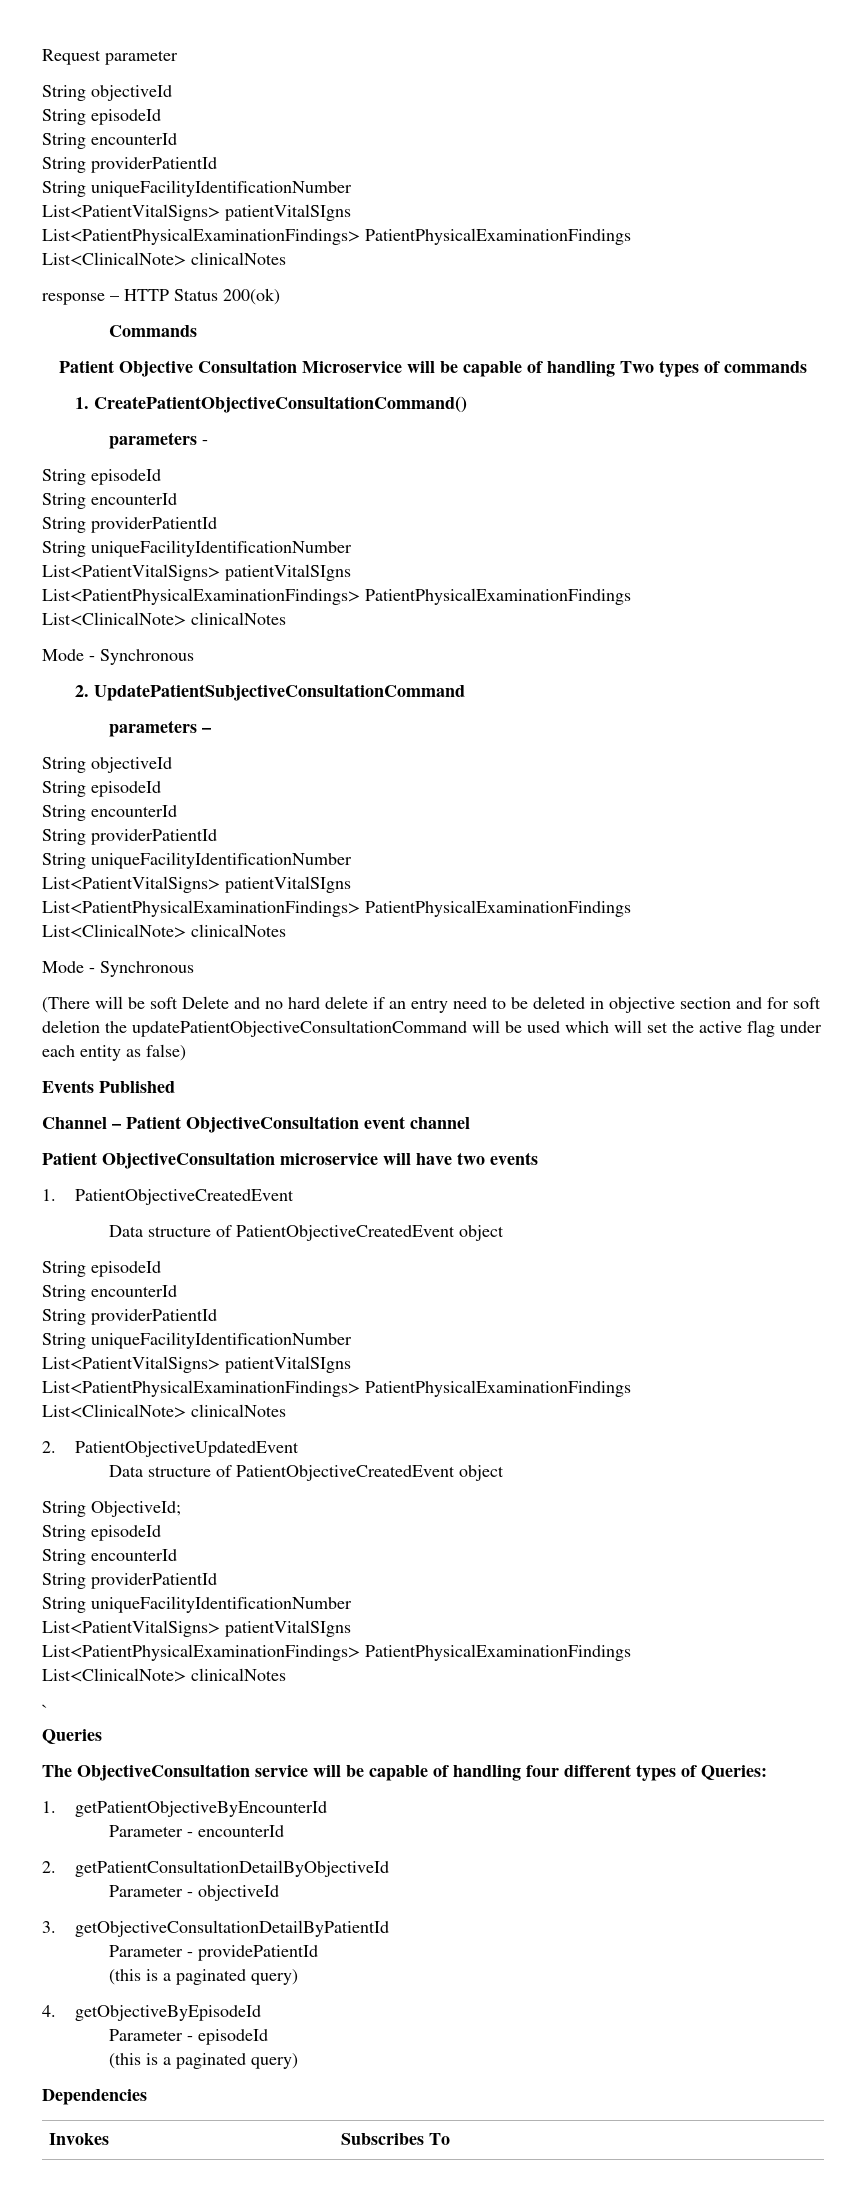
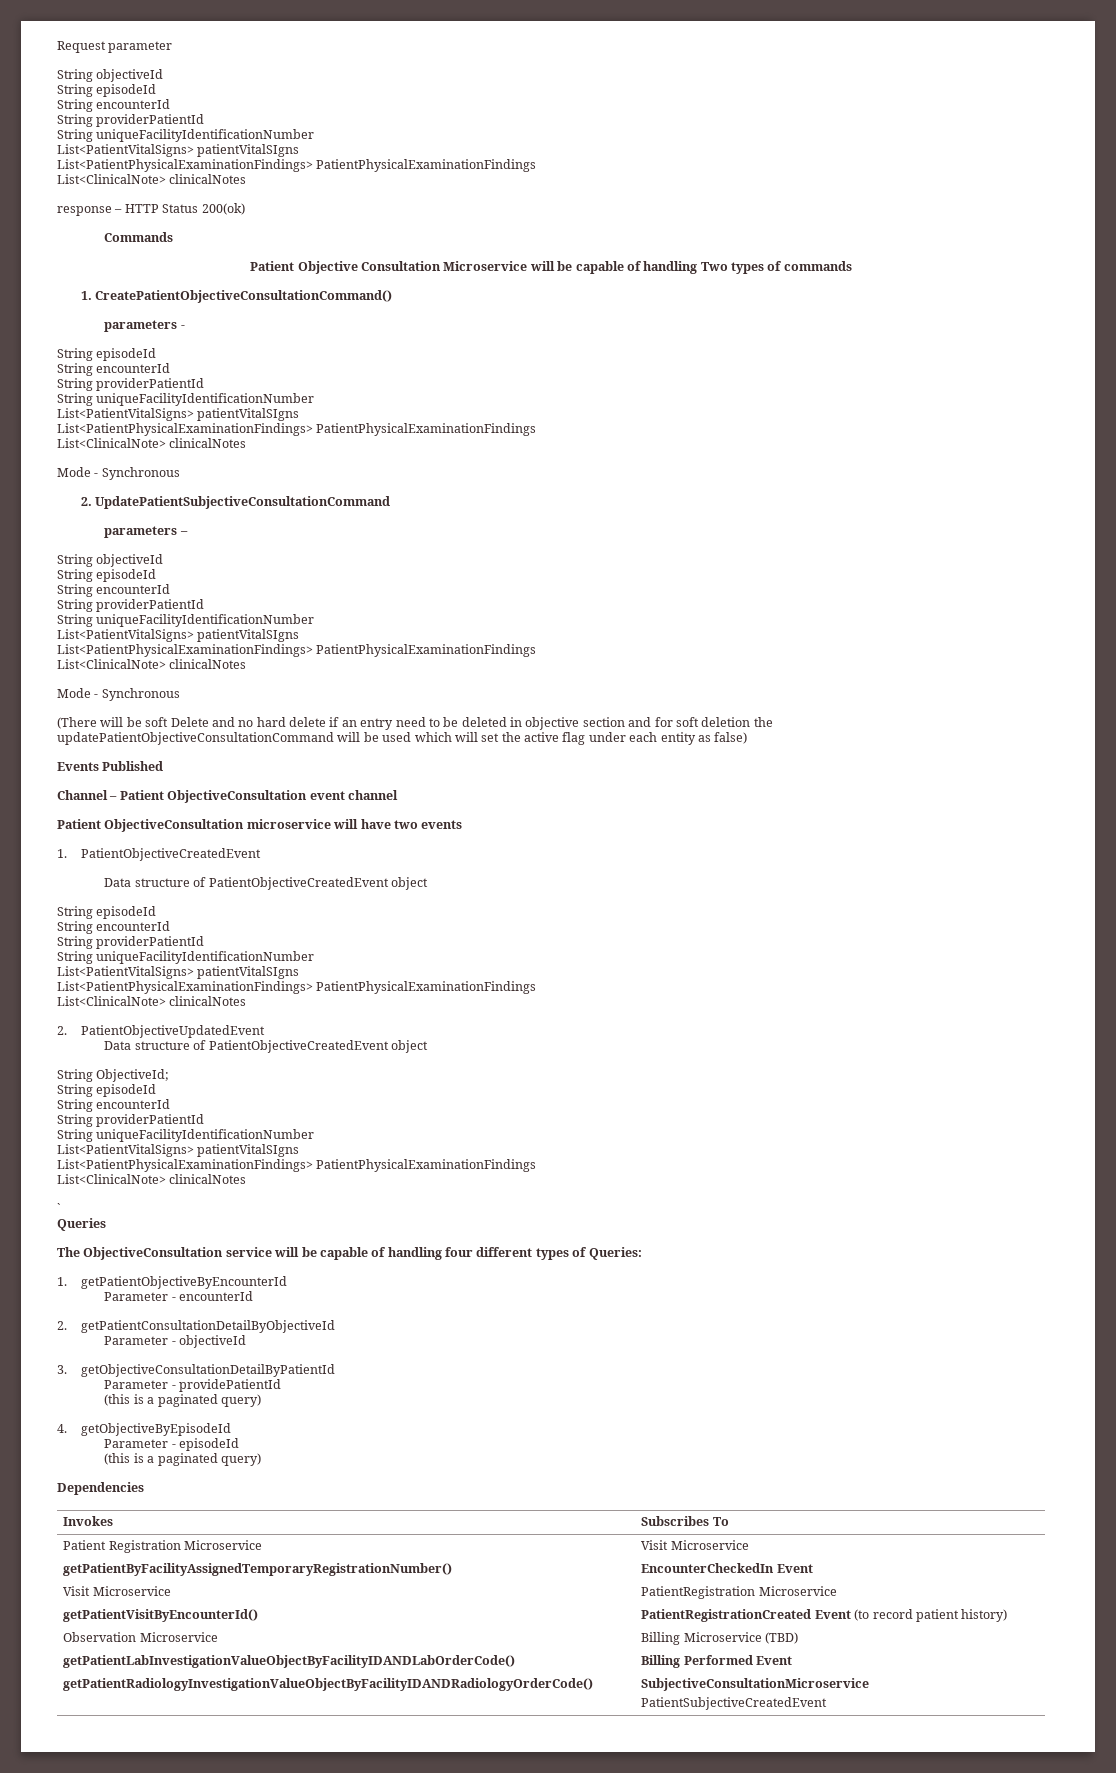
(451, 2139) none -> [63,1540,263,1553] [63,1563,453,1576] [63,1586,171,1596] [63,1609,259,1622] [63,1632,218,1642] [63,1655,516,1668] [63,1678,594,1691] [641,1540,749,1550] [641,1563,813,1573] [641,1586,837,1599] [641,1609,1008,1622] [641,1632,799,1645] [641,1655,793,1668] [641,1678,870,1691] [641,1697,828,1710] // Patient Registration Microservice // getPatientByFacilityAssignedTemporaryRegistrationNumber() // Visit Microservice // getPatientVisitByEncounterId() // Observation Microservice // getPatientLabInvestigationValueObjectByFacilityIDANDLabOrderCode() // getPatientRadiologyInvestigationValueObjectByFacilityIDANDRadiologyOrderCode() | Visit Microservice // EncounterCheckedIn Event // PatientRegistration Microservice // PatientRegistrationCreated Event (to record patient history) // Billing Microservice (TBD) // Billing Performed Event // SubjectiveConsultationMicroservice // PatientSubjectiveCreatedEvent

